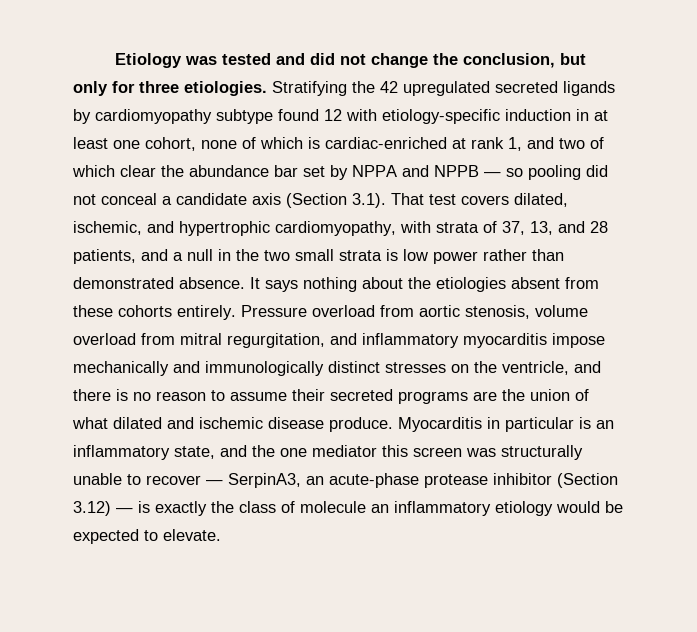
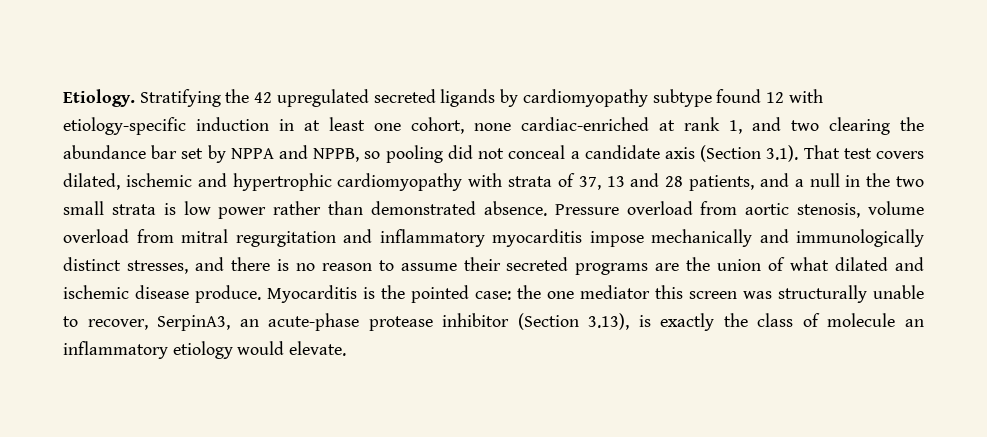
[114,53,586,68] [73,81,267,96] Etiology was tested and did not change the conclusion, but only for three etiologies. -> [63,89,135,107] Etiology.
[242,137,320,149] of which is -> (511, 127) none
[590,137,604,149] [72,165,156,177] of which clear -> [829,117,890,135] clearing
[434,165,501,177] NPPB — -> [313,148,360,162] NPPB,
[73,221,142,235] ischemic, -> [125,173,192,187] ischemic
[275,221,396,236] cardiomyopathy, -> [337,173,463,191] cardiomyopathy
[530,221,553,235] 13, -> [606,176,625,187] 13
[250,277,599,292] [73,305,236,320] It says nothing about the etiologies absent from these cohorts entirely. -> (547, 208) none
[227,333,325,348] regurgitation, -> [235,231,336,247] regurgitation
[385,361,569,375] stresses on the ventricle, -> [126,260,188,274] stresses,
[487,417,614,432] [73,445,247,460] in particular is an inflammatory state, and -> [363,285,511,303] is the pointed case:
[146,475,223,485] recover — -> [87,319,148,330] recover,
[73,501,133,516] 3.12) — -> [588,313,630,330] 3.13),
[605,501,623,513] [73,529,158,544] be expected to -> (285, 348) none

